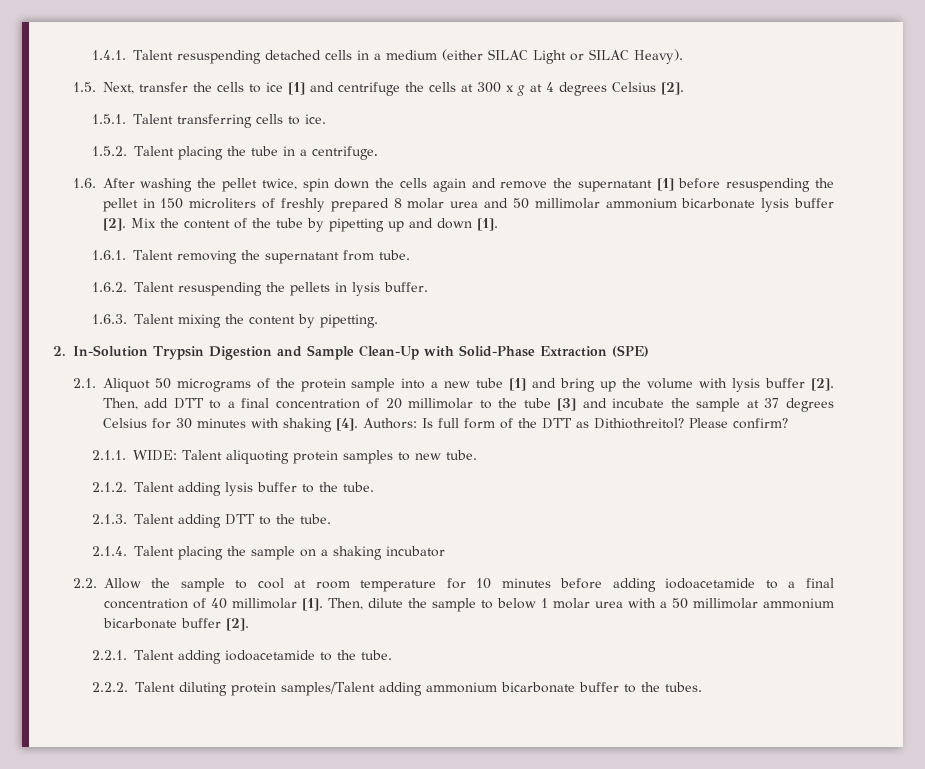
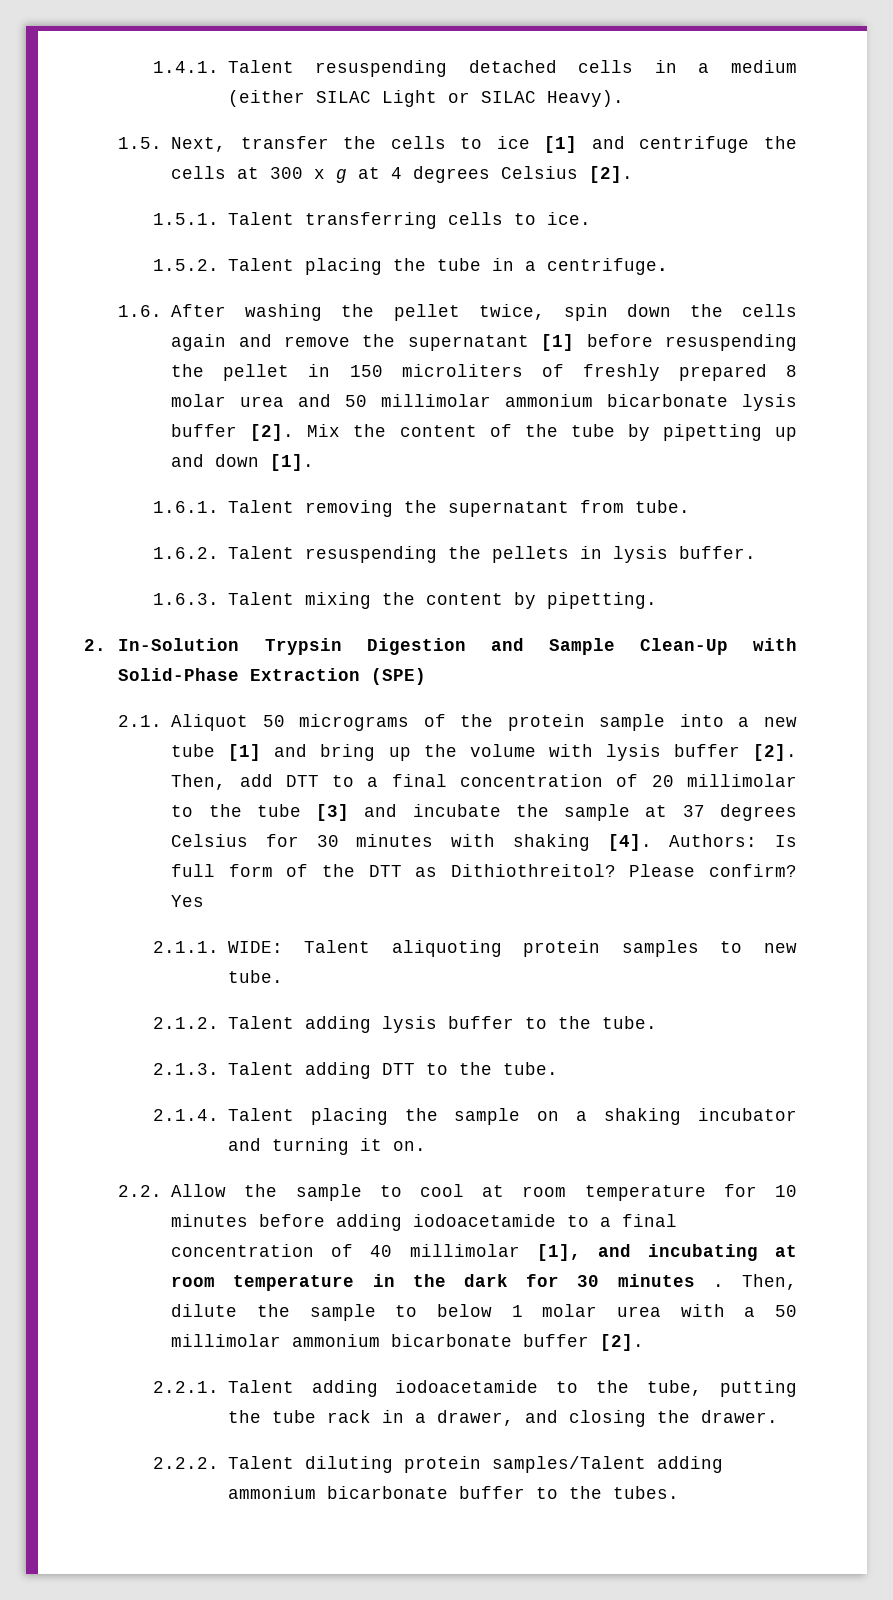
(788, 423) none -> [171,895,205,907] Yes
(446, 551) none -> [227,1138,426,1155] and turning it on.
[301,598,323,611] [1]. -> [536,1244,797,1261] [171,1274,724,1291] [1], and incubating at room temperature in the dark for 30 minutes .
[361,650,393,660] tube. -> [647,1380,797,1397] [227,1410,778,1427] tube, putting the tube rack in a drawer, and closing the drawer.

